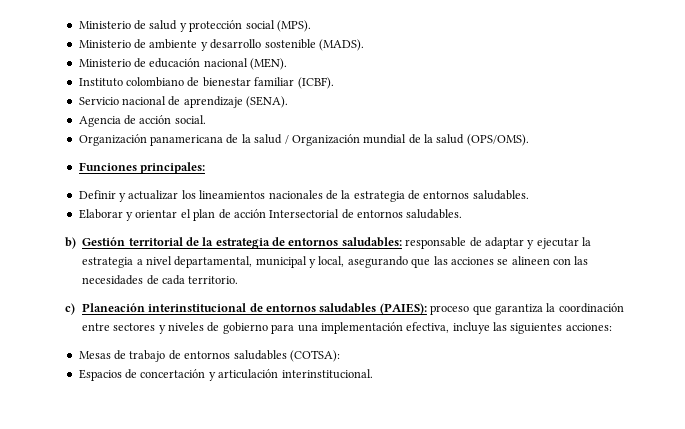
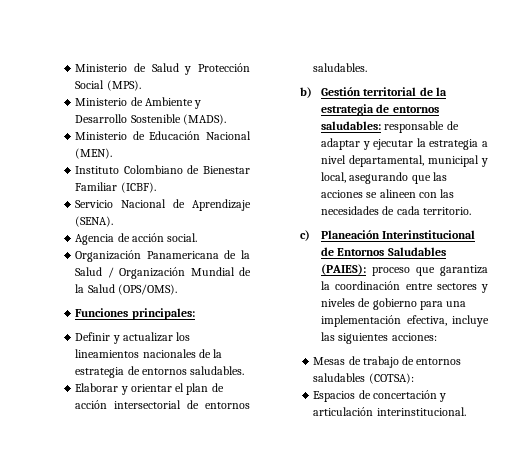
[78,20,275,32] Ministerio de salud y protección social -> [75,63,250,75] [75,80,105,89] Ministerio de Salud y Protección Social
[149,39,316,51] ambiente y desarrollo sostenible -> [144,97,202,109] [75,114,181,123] Ambiente y Desarrollo Sostenible
[149,58,248,68] educación nacional -> [149,131,251,140] Educación Nacional
[126,77,295,87] colombiano de bienestar familiar -> [123,165,250,174] [75,182,118,191] Colombiano de Bienestar Familiar
[122,96,243,108] nacional de aprendizaje -> [121,199,251,211] Nacional de Aprendizaje
[150,134,283,146] panamericana de la salud -> [146,250,250,259] [75,267,103,276] Panamericana de la Salud
[363,134,465,144] mundial de la salud -> [190,267,251,276] [75,284,115,293] Mundial de la Salud
[269,209,340,218] Intersectorial -> [114,400,182,409] intersectorial
[148,303,377,313] interinstitucional de entornos saludables -> [382,230,476,239] [321,247,446,256] Interinstitucional de Entornos Saludables

